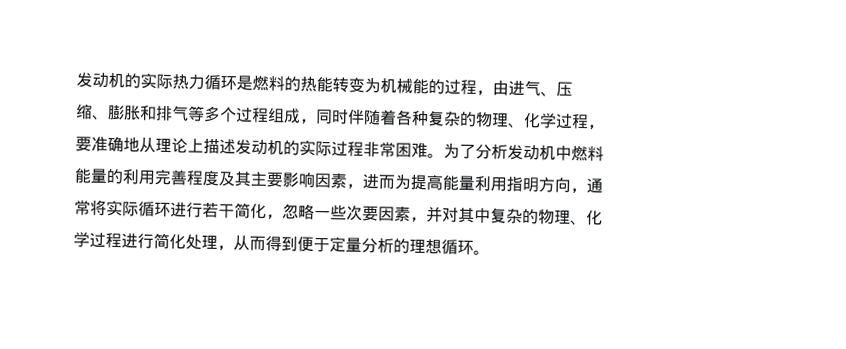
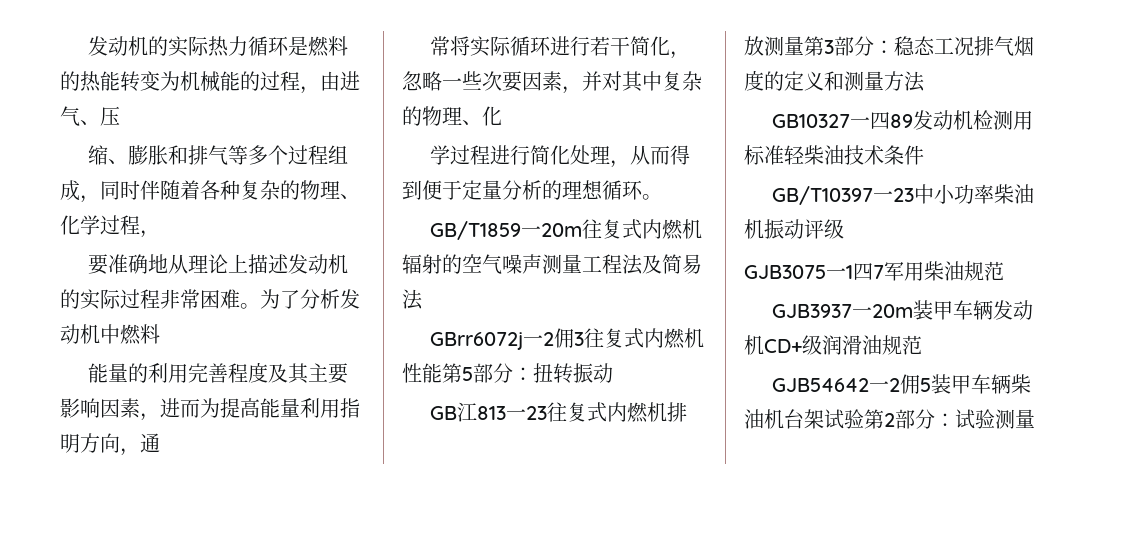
(490, 252) none -> [430,219,703,240] [402,254,702,275] [402,289,423,310] [430,328,705,350] [402,363,613,384] [430,402,688,423] [744,36,1034,56] [744,70,925,92] [772,110,1034,130] [744,145,924,165] [772,184,1035,205] [744,219,844,239] [744,261,1004,281] [772,300,1034,320] [744,335,922,355] [772,374,1032,394] [744,409,1035,429] // GB/T1859一20m往复式内燃机辐射的空气噪声测量工程法及简易法 // GBrr6072j一2佣3往复式内燃机性能第5部分：扭转振动 // GB江813一23往复式内燃机排放测量第3部分：稳态工况排气烟度的定义和测量方法 // GB10327一四89发动机检测用标准轻柴油技术条件 // GB/T10397一23中小功率柴油机振动评级 // GJB3075一1四7军用柴油规范 // GJB3937一20m装甲车辆发动机CD+级润滑油规范 // GJB54642一2佣5装甲车辆柴油机台架试验第2部分：试验测量

